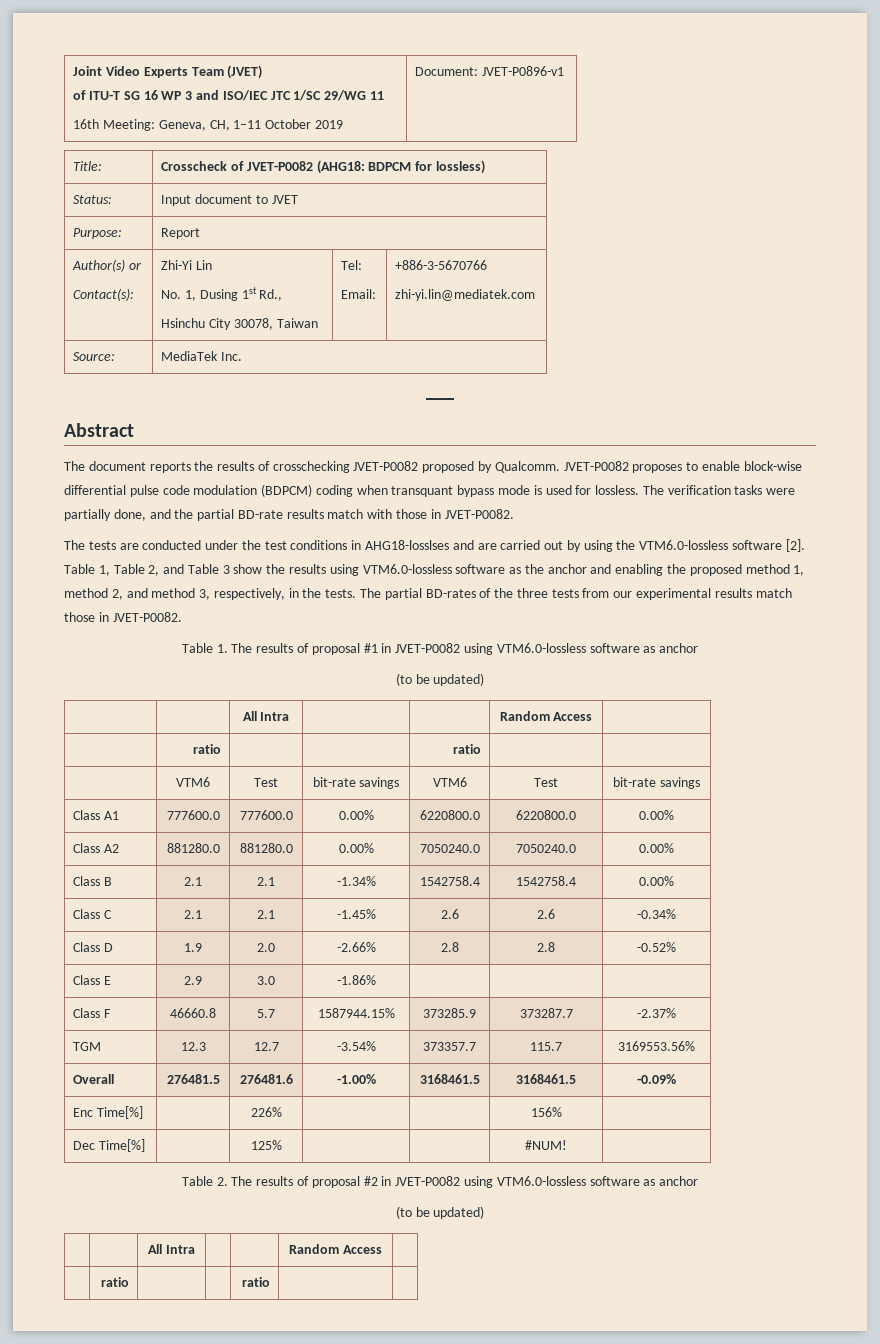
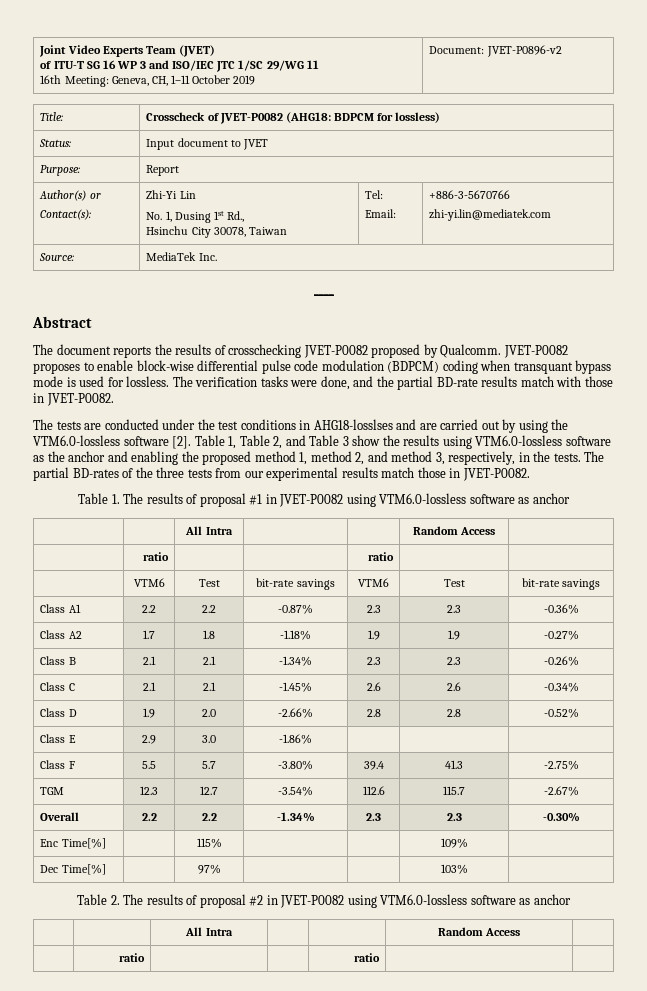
[482,66,565,76] JVET-P0896-v1 -> [486,45,562,57] JVET-P0896-v2
[64,509,111,521] partially -> (318, 383) none
[395,673,485,686] // (to be updated) -> (570, 498) none
[166,810,220,820] [239,810,293,820] [338,810,374,820] [419,810,480,820] [516,810,576,820] [639,810,674,820] [73,843,120,853] [166,843,220,853] [239,843,293,853] [338,843,374,853] [419,844,480,853] [516,844,576,853] [639,843,674,853] 777600.0 | 777600.0 | 0.00% | 6220800.0 | 6220800.0 | 0.00% // Class A2 | 881280.0 | 881280.0 | 0.00% | 7050240.0 | 7050240.0 | 0.00% -> [142,605,156,613] [202,605,216,613] [278,604,313,614] [366,605,381,613] [447,605,461,613] [543,604,579,614] [40,630,82,639] [143,630,155,639] [203,630,215,639] [280,630,311,640] [367,630,380,640] [448,630,460,640] [543,630,579,640] 2.2 | 2.2 | -0.87% | 2.3 | 2.3 | -0.36% // Class A2 | 1.7 | 1.8 | -1.18% | 1.9 | 1.9 | -0.27%
[419,876,480,886] [516,876,576,886] [639,876,674,886] 1542758.4 | 1542758.4 | 0.00% -> [366,657,381,665] [447,657,461,665] [543,656,579,666] 2.3 | 2.3 | -0.26%
[170,1008,216,1018] 46660.8 -> [142,761,156,769] 5.5
[317,1008,395,1018] [423,1008,476,1018] [519,1008,573,1018] [637,1008,676,1018] 1587944.15% | 373285.9 | 373287.7 | -2.37% -> [278,760,313,770] [363,761,384,770] [445,760,463,769] [543,760,579,770] -3.80% | 39.4 | 41.3 | -2.75%
[423,1042,476,1051] 373357.7 -> [362,786,385,795] 112.6
[618,1041,695,1051] 3169553.56% -> [543,786,579,796] -2.67%
[166,1074,220,1084] [239,1074,293,1084] [336,1074,376,1084] [419,1074,480,1084] [516,1074,576,1084] [637,1074,676,1084] 276481.5 | 276481.6 | -1.00% | 3168461.5 | 3168461.5 | -0.09% -> [141,813,157,821] [201,813,217,821] [276,812,315,822] [366,813,381,821] [446,813,462,821] [542,812,580,822] 2.2 | 2.2 | -1.34% | 2.3 | 2.3 | -0.30%
[250,1107,282,1117] [530,1107,562,1117] 226% | | | 156% -> [196,838,222,848] [440,838,468,848] 115% | | | 109%
[250,1140,282,1150] [525,1140,567,1150] 125% | | | #NUM! -> [197,864,221,874] [440,864,468,874] 97% | | | 103%
[395,1206,485,1219] // (to be updated) -> (571, 899) none

